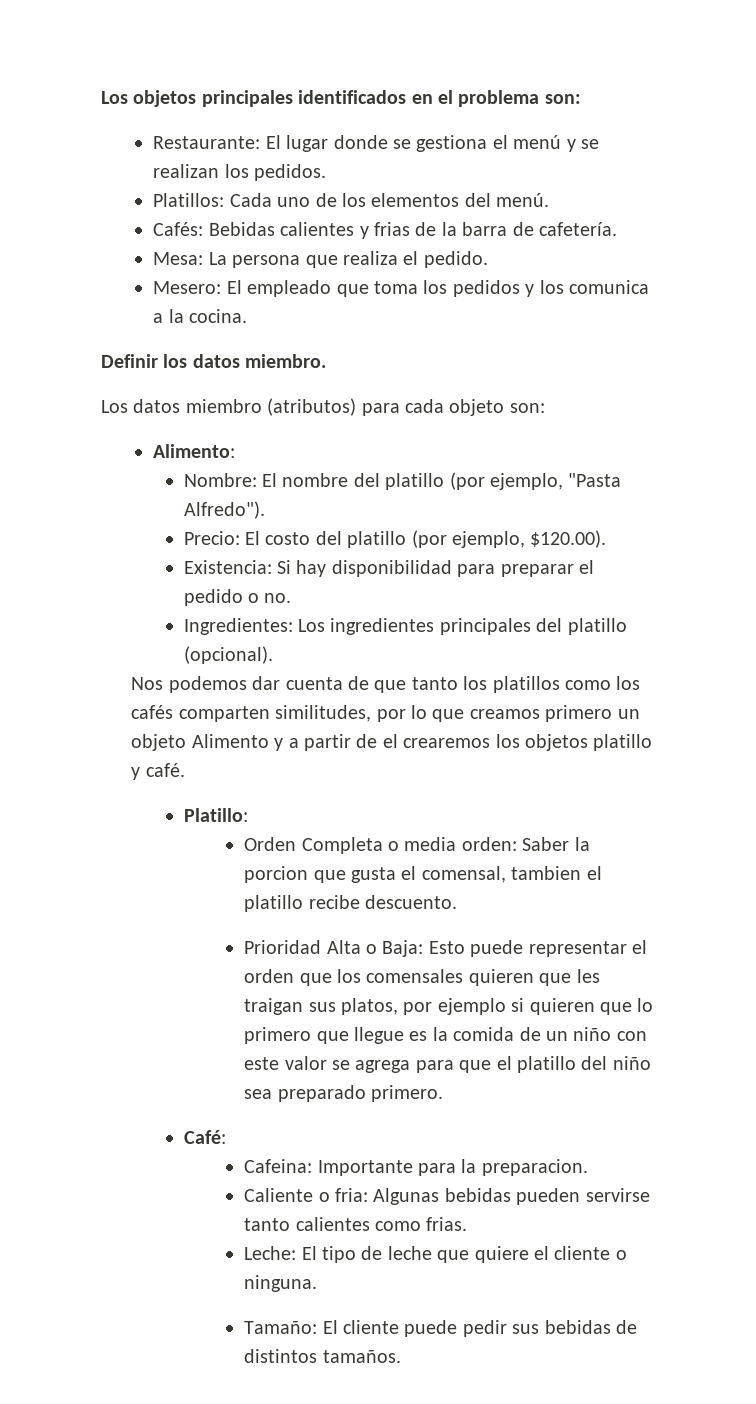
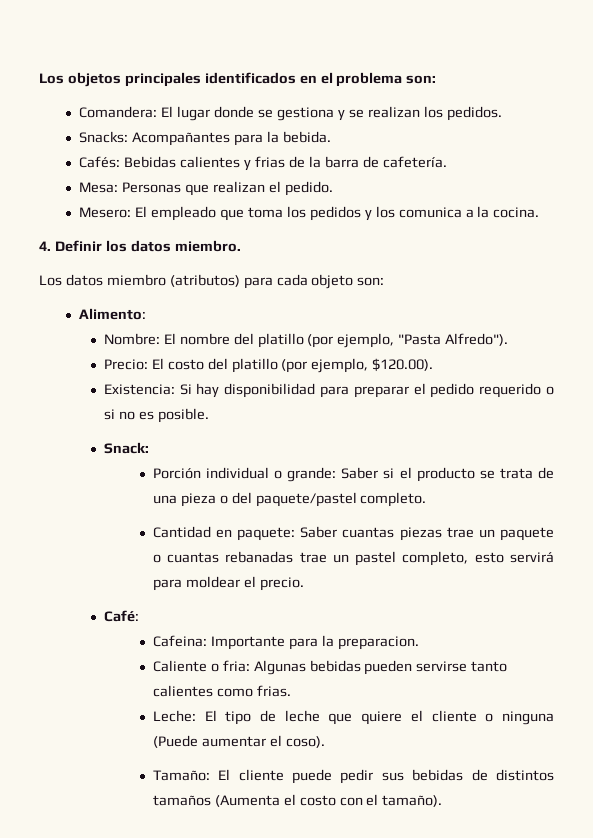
[153,136,261,149] Restaurante: -> [79,106,158,118] Comandera:
[492,135,562,149] el menú -> (334, 114) none
[153,193,550,207] Platillos: Cada uno de los elementos del menú. -> [79,131,332,146] Snacks: Acompañantes para la bebida.
[208,251,398,268] La persona que realiza -> [122,181,266,196] Personas que realizan
(248, 316) none -> [39,241,51,251] 4.
[247,593,292,603] [183,618,627,635] [183,646,273,664] [131,676,641,693] [131,705,640,722] [131,734,653,751] [131,763,185,780] [183,808,248,822] [244,837,590,854] [244,866,602,883] [244,895,457,912] [244,940,647,957] [244,969,600,986] [244,998,654,1015] [244,1027,647,1044] [244,1056,651,1073] [244,1085,443,1102] o no. // Ingredientes: Los ingredientes principales del platillo (opcional). // Nos podemos dar cuenta de que tanto los platillos como los cafés comparten similitudes, por lo que creamos primero un objeto Alimento y a partir de el crearemos los objetos platillo y café. // Platillo: // Orden Completa o media orden: Saber la porcion que gusta el comensal, tambien el platillo recibe descuento. // Prioridad Alta o Baja: Esto puede representar el orden que los comensales quieren que les traigan sus platos, por ejemplo si quieren que lo primero que llegue es la comida de un niño con este valor se agrega para que el platillo del niño sea preparado primero. -> [479,383,555,398] [103,408,209,423] [103,442,149,454] [152,467,555,482] [152,492,427,507] [152,526,554,541] [152,551,554,566] [152,576,304,591] requerido o si no es posible. // Snack: // Porción individual o grande: Saber si el producto se trata de una pieza o del paquete/pastel completo. // Cantidad en paquete: Saber cuantas piezas trae un paquete o cuantas rebanadas trae un pastel completo, esto servirá para moldear el precio.
[244,1275,318,1292] ninguna. -> [501,711,554,725] [152,735,325,748] ninguna (Puede aumentar el coso).
[322,1350,401,1363] tamaños. -> [152,794,443,807] tamaños (Aumenta el costo con el tamaño).

